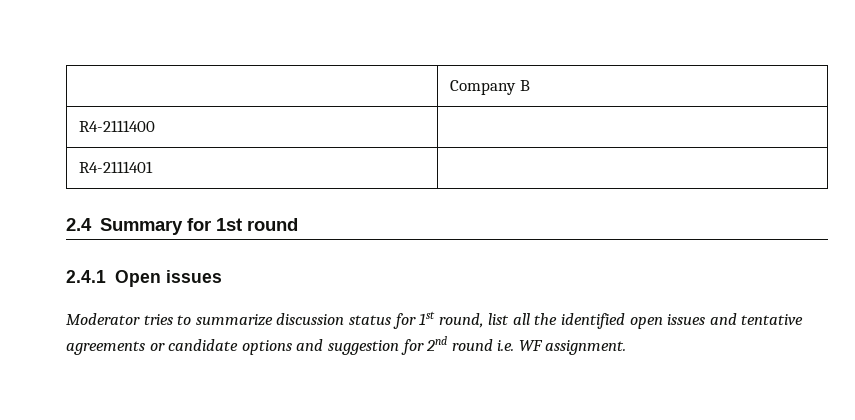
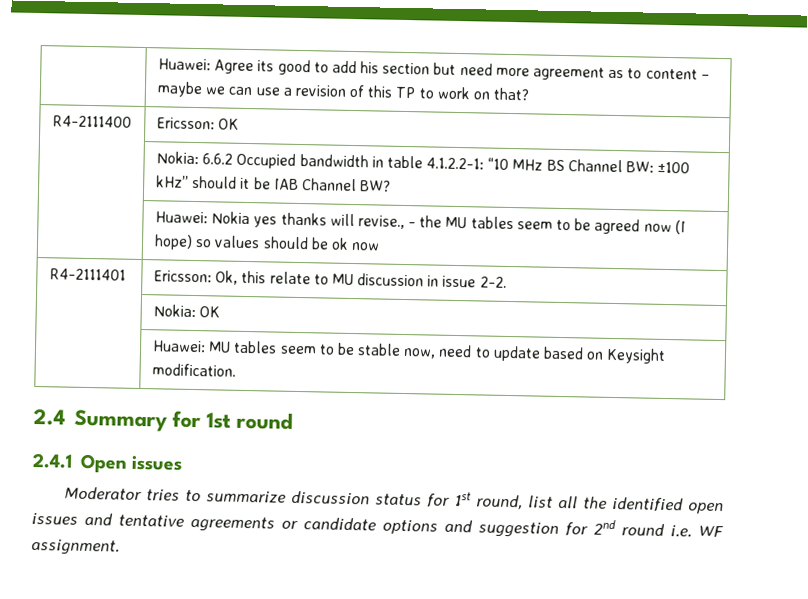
[449,80,530,95] [78,120,155,132] [78,161,153,173] | Company B // R4-2111400 | // R4-2111401 | -> [157,58,710,81] [156,81,531,101] [51,115,132,128] [156,117,240,130] [155,151,691,174] [155,175,392,192] [154,211,686,235] [153,234,381,251] [48,268,126,281] [153,270,507,288] [152,304,221,318] [151,340,667,364] [151,363,236,377] | Huawei: Agree its good to add his section but need more agreement as to content – maybe we can use a revision of this TP to work on that? // R4-2111400 | Ericsson: OK // | Nokia: 6.6.2 Occupied bandwidth in table 4.1.2.2-1: “10 MHz BS Channel BW: ±100 kHz” should it be IAB Channel BW? // | Huawei: Nokia yes thanks will revise., - the MU tables seem to be agreed now (I hope) so values should be ok now // R4-2111401 | Ericsson: Ok, this relate to MU discussion in issue 2-2. // | Nokia: OK // | Huawei: MU tables seem to be stable now, need to update based on Keysight modification.

